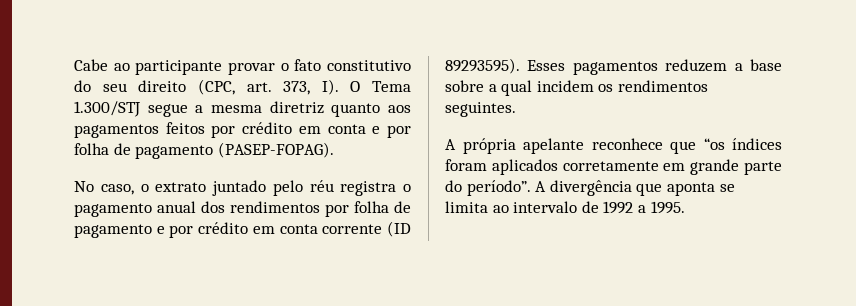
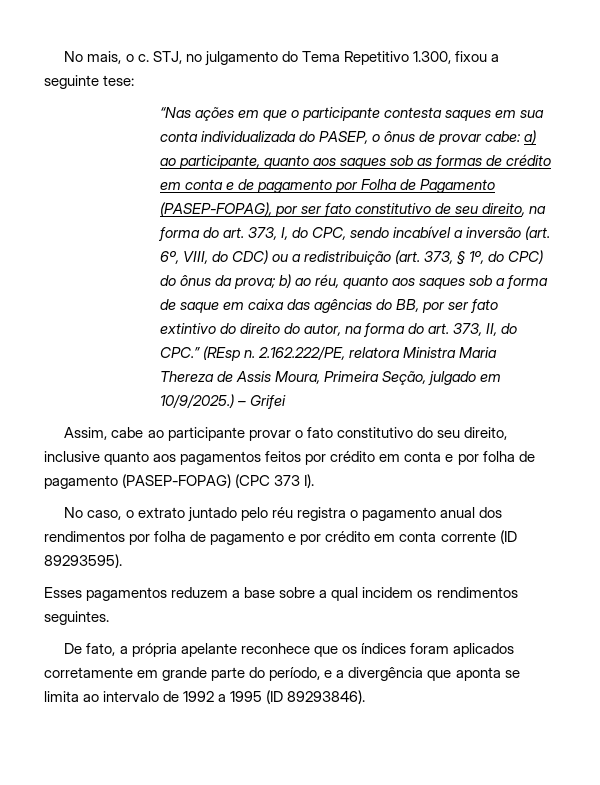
[74,59,108,71] Cabe -> [64,51,499,66] [44,75,135,89] [159,107,545,121] [159,130,537,145] [159,154,552,169] [159,179,496,193] [159,202,547,217] [157,226,551,241] [159,250,544,265] [159,274,549,289] [159,299,499,313] [159,323,518,337] [159,346,498,361] [159,371,502,386] [159,394,286,409] [64,427,144,440] No mais, o c. STJ, no julgamento do Tema Repetitivo 1.300, fixou a seguinte tese: // “Nas ações em que o participante contesta saques em sua conta individualizada do PASEP, o ônus de provar cabe: a) ao participante, quanto aos saques sob as formas de crédito em conta e de pagamento por Folha de Pagamento (PASEP-FOPAG), por ser fato constitutivo de seu direito, na forma do art. 373, I, do CPC, sendo incabível a inversão (art. 6º, VIII, do CDC) ou a redistribuição (art. 373, § 1º, do CPC) do ônus da prova; b) ao réu, quanto aos saques sob a forma de saque em caixa das agências do BB, por ser fato extintivo do direito do autor, na forma do art. 373, II, do CPC.” (REsp n. 2.162.222/PE, relatora Ministra Maria Thereza de Assis Moura, Primeira Seção, julgado em 10/9/2025.) – Grifei // Assim, cabe
[138,79,411,95] [74,101,324,117] direito (CPC, art. 373, I). O Tema 1.300/STJ segue a mesma diretriz -> [463,427,507,440] [44,451,100,462] direito, inclusive
[217,142,334,158] (PASEP-FOPAG). -> [122,474,315,488] (PASEP-FOPAG) (CPC 373 I).
(520, 66) none -> (122, 561) //
[445,139,456,150] A -> [64,643,128,656] De fato, a
[703,138,725,150] “os -> [341,646,357,654] os
[466,180,547,196] período”. A -> [269,667,345,681] período, e a
[650,201,685,214] 1995. -> [230,690,366,704] 1995 (ID 89293846).

